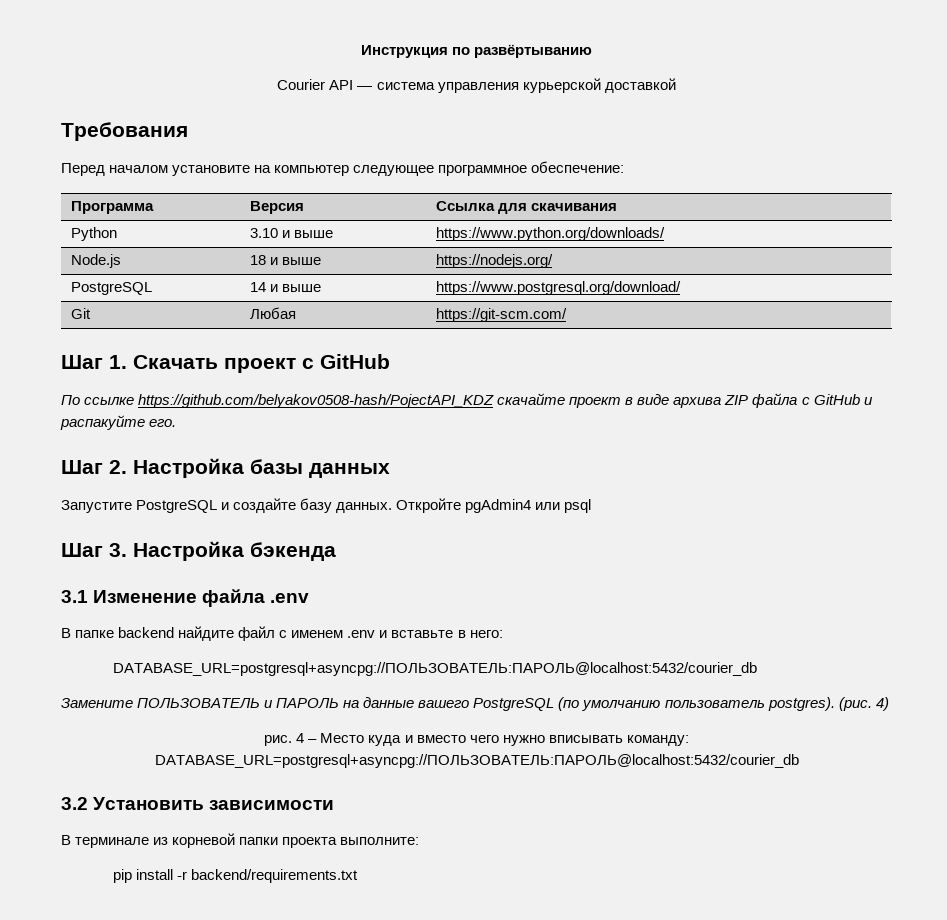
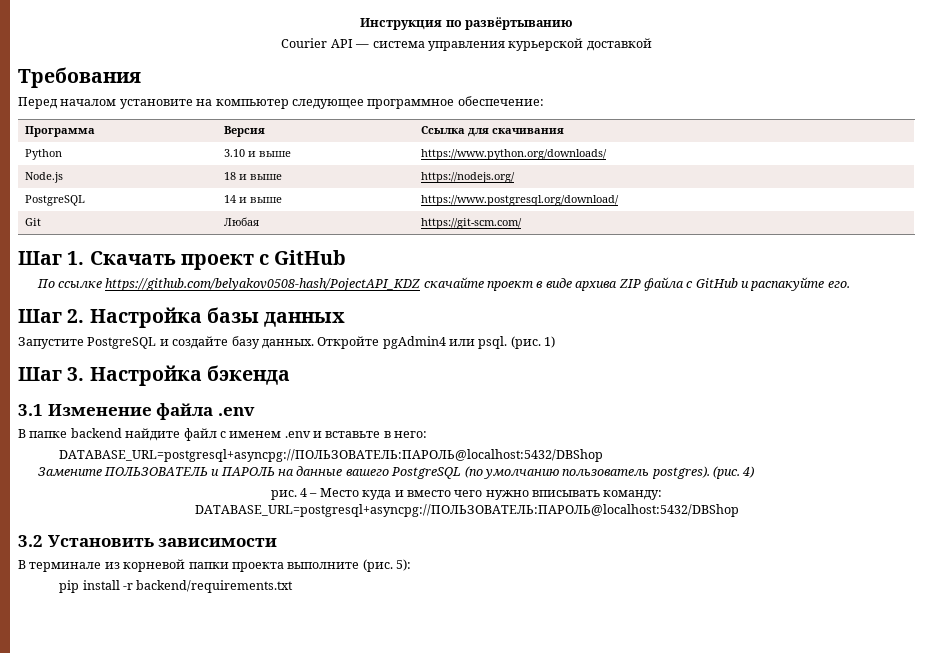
[564,499,592,513] psql -> [478,336,556,349] psql. (рис. 1)
[113,662,758,676] DATABASE_URL=postgresql+asyncpg://ПОЛЬЗОВАТЕЛЬ:ПАРОЛЬ@localhost:5432/courier_db -> [59,449,604,462] DATABASE_URL=postgresql+asyncpg://ПОЛЬЗОВАТЕЛЬ:ПАРОЛЬ@localhost:5432/DBShop
[154,754,799,768] DATABASE_URL=postgresql+asyncpg://ПОЛЬЗОВАТЕЛЬ:ПАРОЛЬ@localhost:5432/courier_db -> [194,504,739,517] DATABASE_URL=postgresql+asyncpg://ПОЛЬЗОВАТЕЛЬ:ПАРОЛЬ@localhost:5432/DBShop
[340,837,420,845] выполните: -> [287,559,411,572] выполните (рис. 5):

